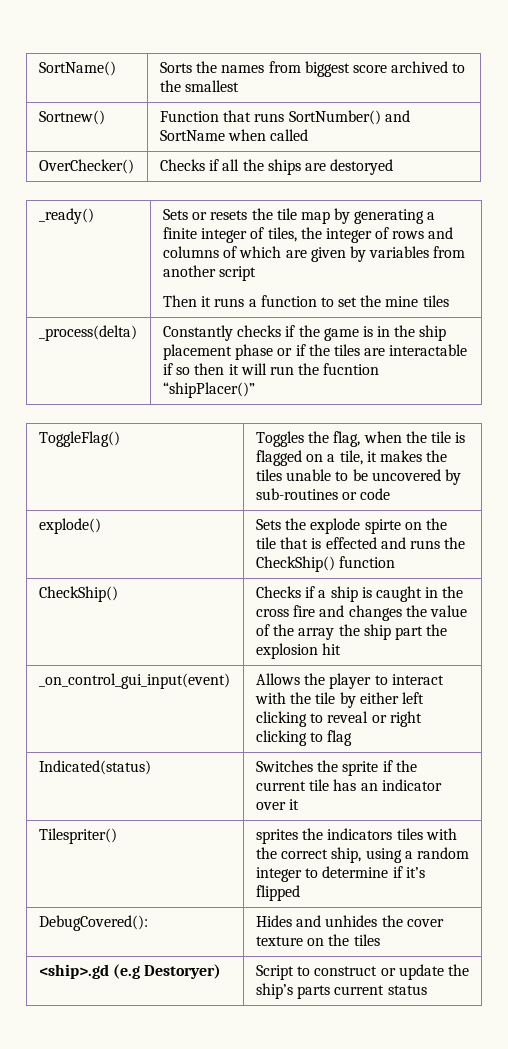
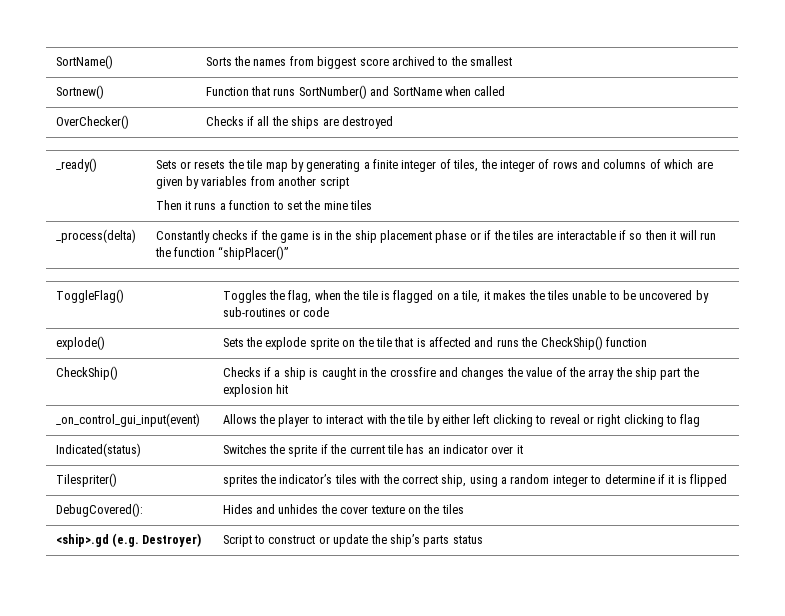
[330,159,394,175] destoryed -> [341,116,393,129] destroyed
[323,363,380,375] fucntion -> [174,247,216,257] function
[364,519,401,534] spirte -> [309,338,339,350] sprite
[325,537,377,549] effected -> [429,337,472,347] affected
[255,605,316,617] cross fire -> [389,367,436,377] crossfire
[327,828,393,840] indicators -> [279,474,333,484] indicator’s
[405,867,425,878] it’s -> [668,475,687,484] it is
[113,964,222,979] (e.g Destoryer) -> [112,533,202,547] (e.g. Destroyer)
[334,985,385,995] current -> (450, 541) none

